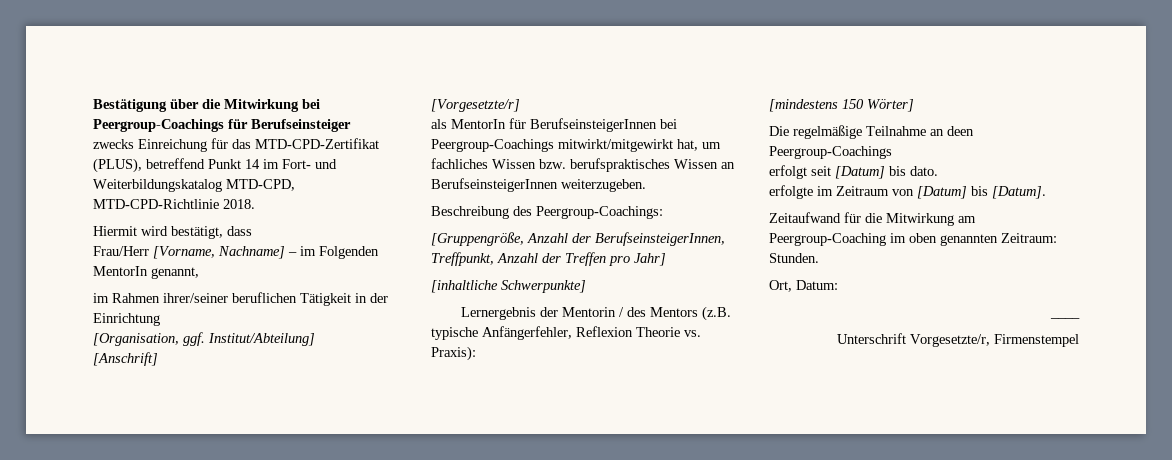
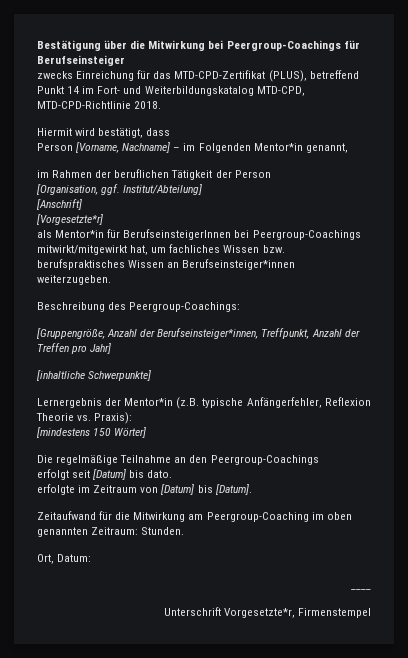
[93,246,149,256] Frau/Herr -> [37,143,73,151] Person
[93,266,148,276] MentorIn -> [253,143,303,151] Mentor*in
[163,293,228,303] ihrer/seiner -> [95,170,112,178] der
[355,293,388,303] [93,313,160,326] in der Einrichtung -> [215,170,271,178] der Person
[431,99,520,112] [Vorgesetzte/r] -> [36,214,103,225] [Vorgesetzte*r]
[451,119,506,129] MentorIn -> [55,230,105,238] Mentor*in
[431,178,558,192] BerufseinsteigerInnen -> [182,259,296,270] Berufseinsteiger*innen
[595,232,725,246] BerufseinsteigerInnen, -> [157,328,259,339] Berufseinsteiger*innen,
[562,307,699,317] Mentorin / des Mentors -> [124,398,174,406] Mentor*in
[947,126,974,136] deen -> [189,455,208,463] den
[910,334,990,347] Vorgesetzte/r, -> [223,608,295,618] Vorgesetzte*r,

